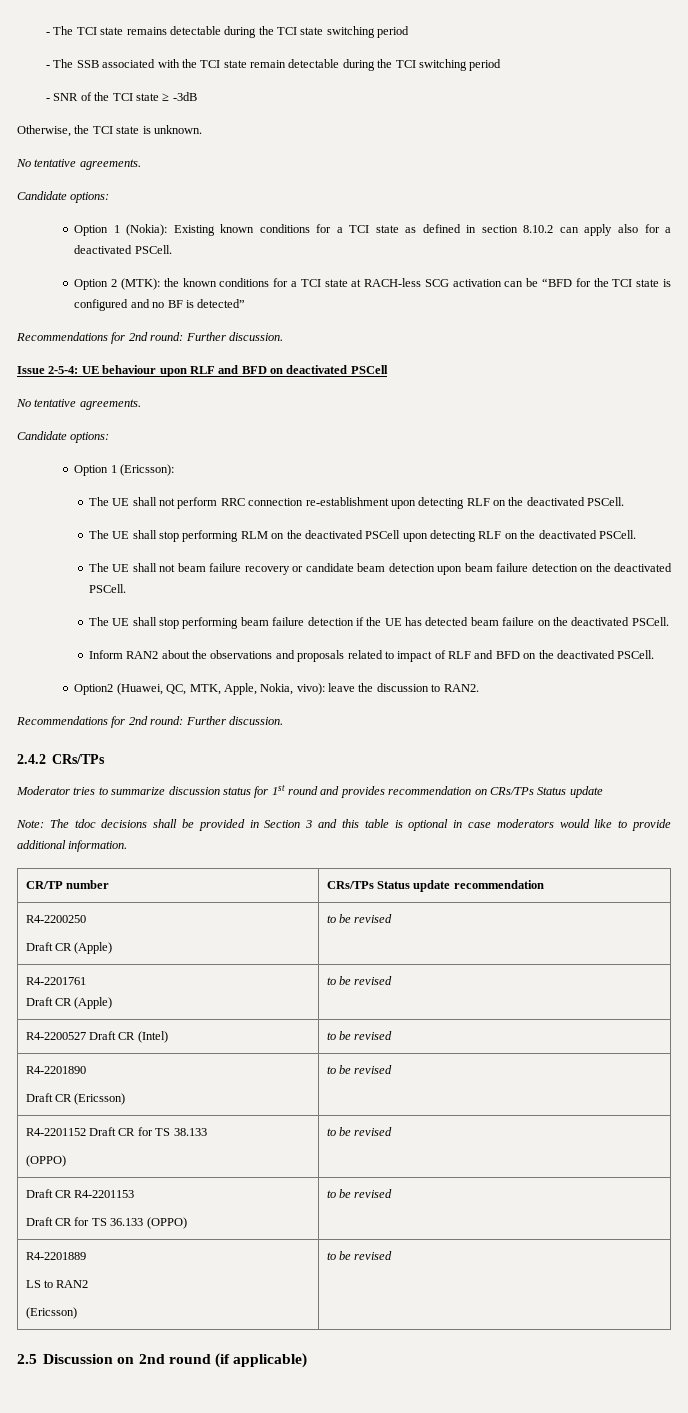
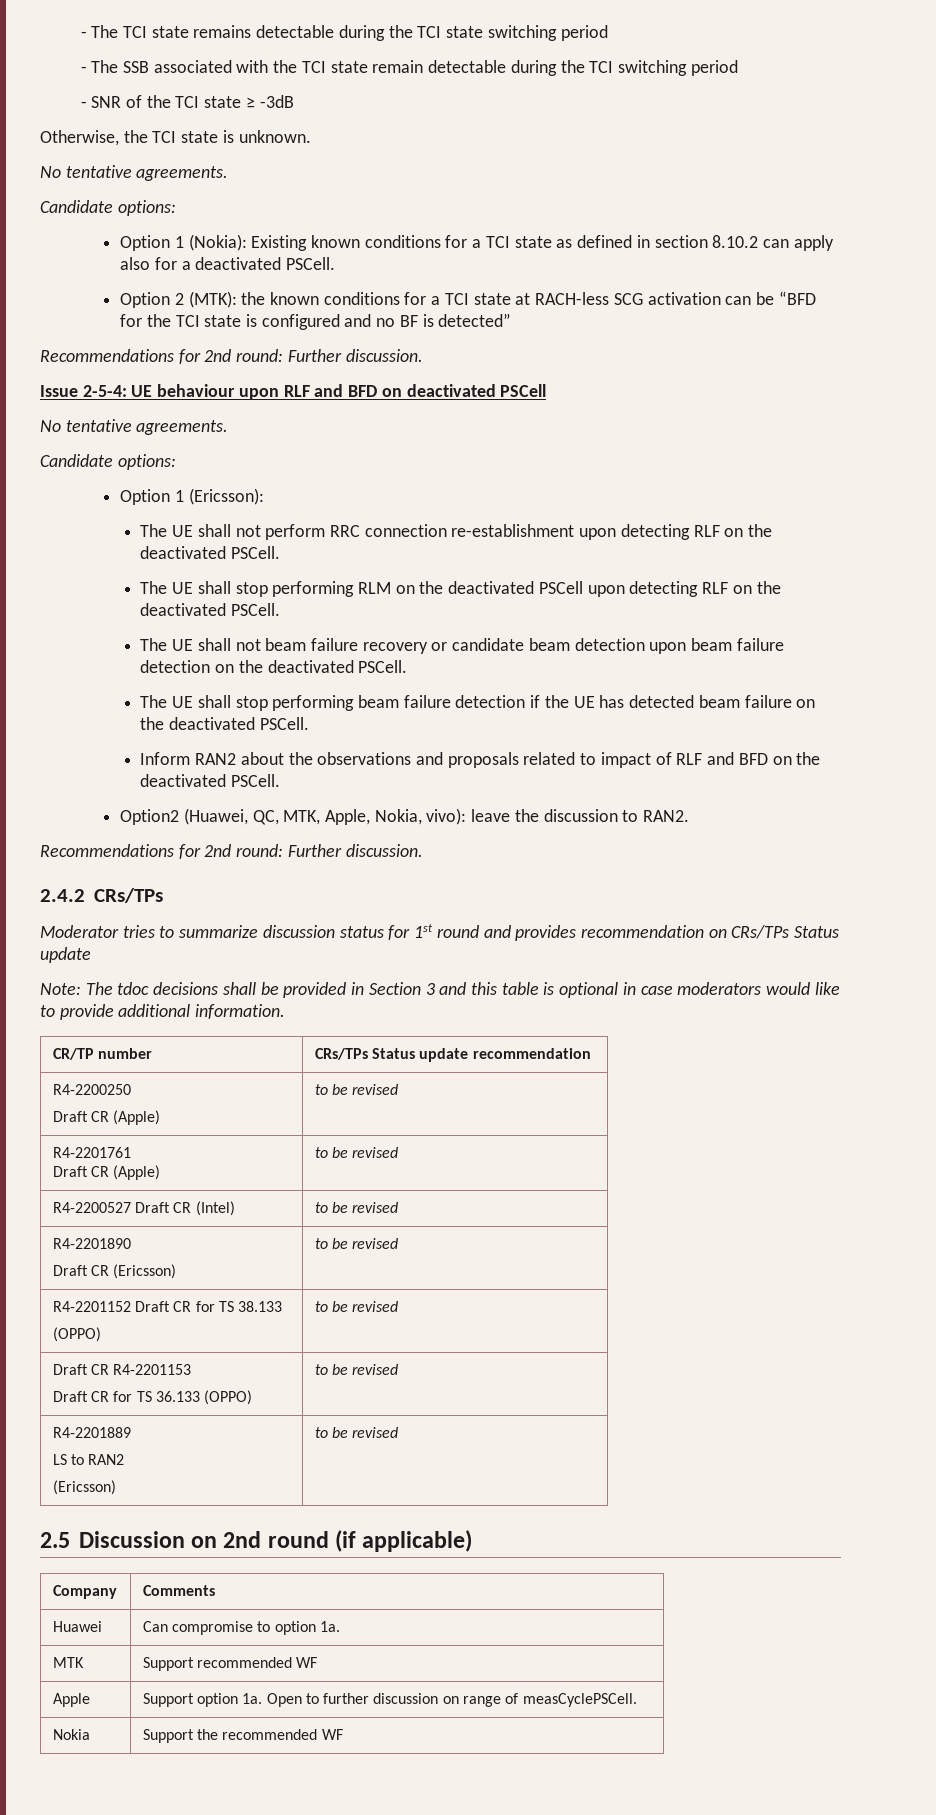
(308, 1360) none -> [52,1585,117,1599] [142,1585,215,1596] [52,1621,102,1632] [142,1621,340,1635] [52,1657,84,1668] [142,1657,318,1671] [52,1693,90,1707] [142,1693,637,1707] [52,1729,90,1740] [142,1729,343,1743] // Company | Comments // Huawei | Can compromise to option 1a. // MTK | Support recommended WF // Apple | Support option 1a. Open to further discussion on range of measCyclePSCell. // Nokia | Support the recommended WF

